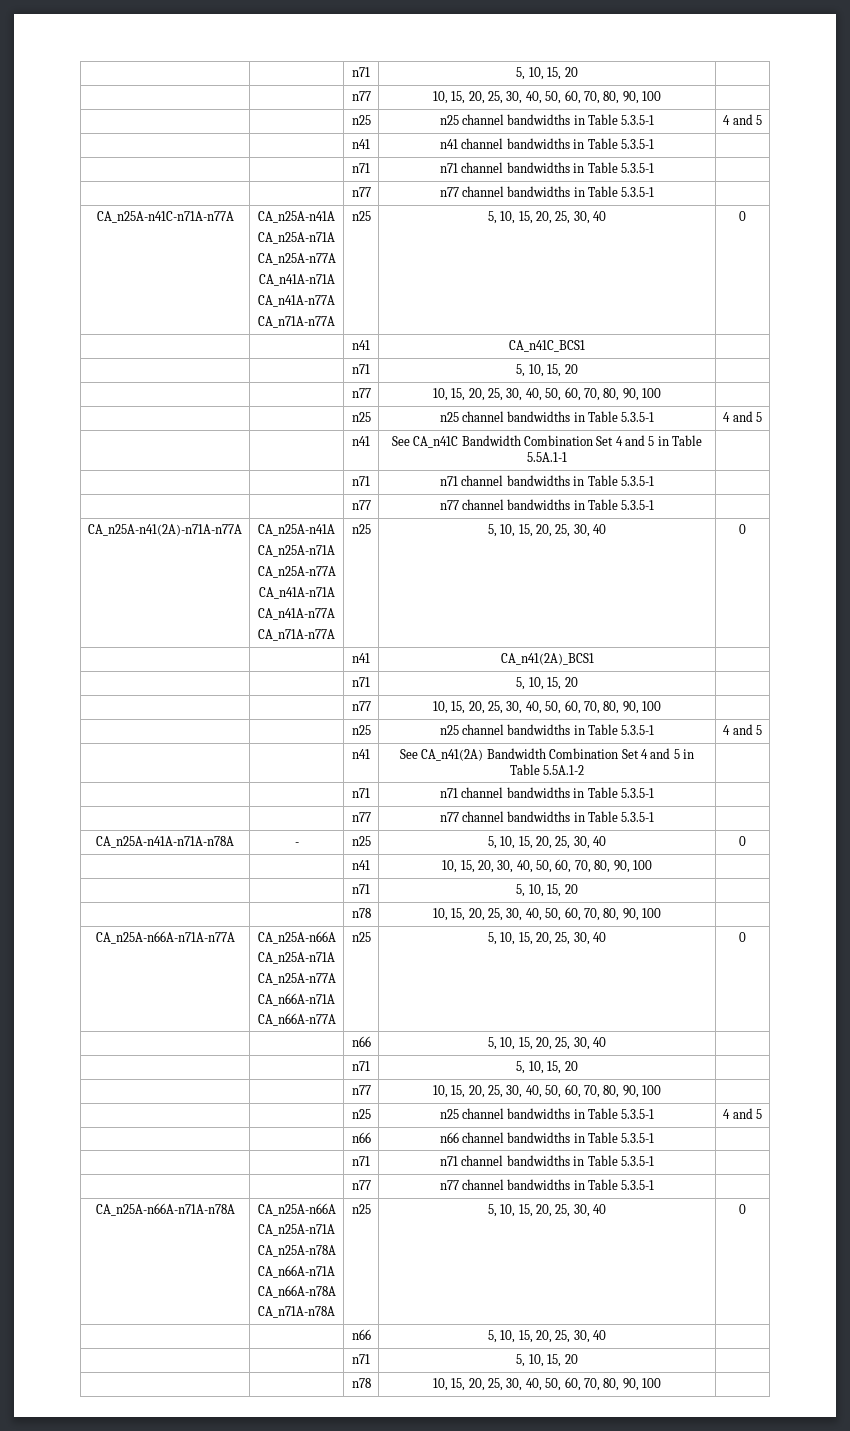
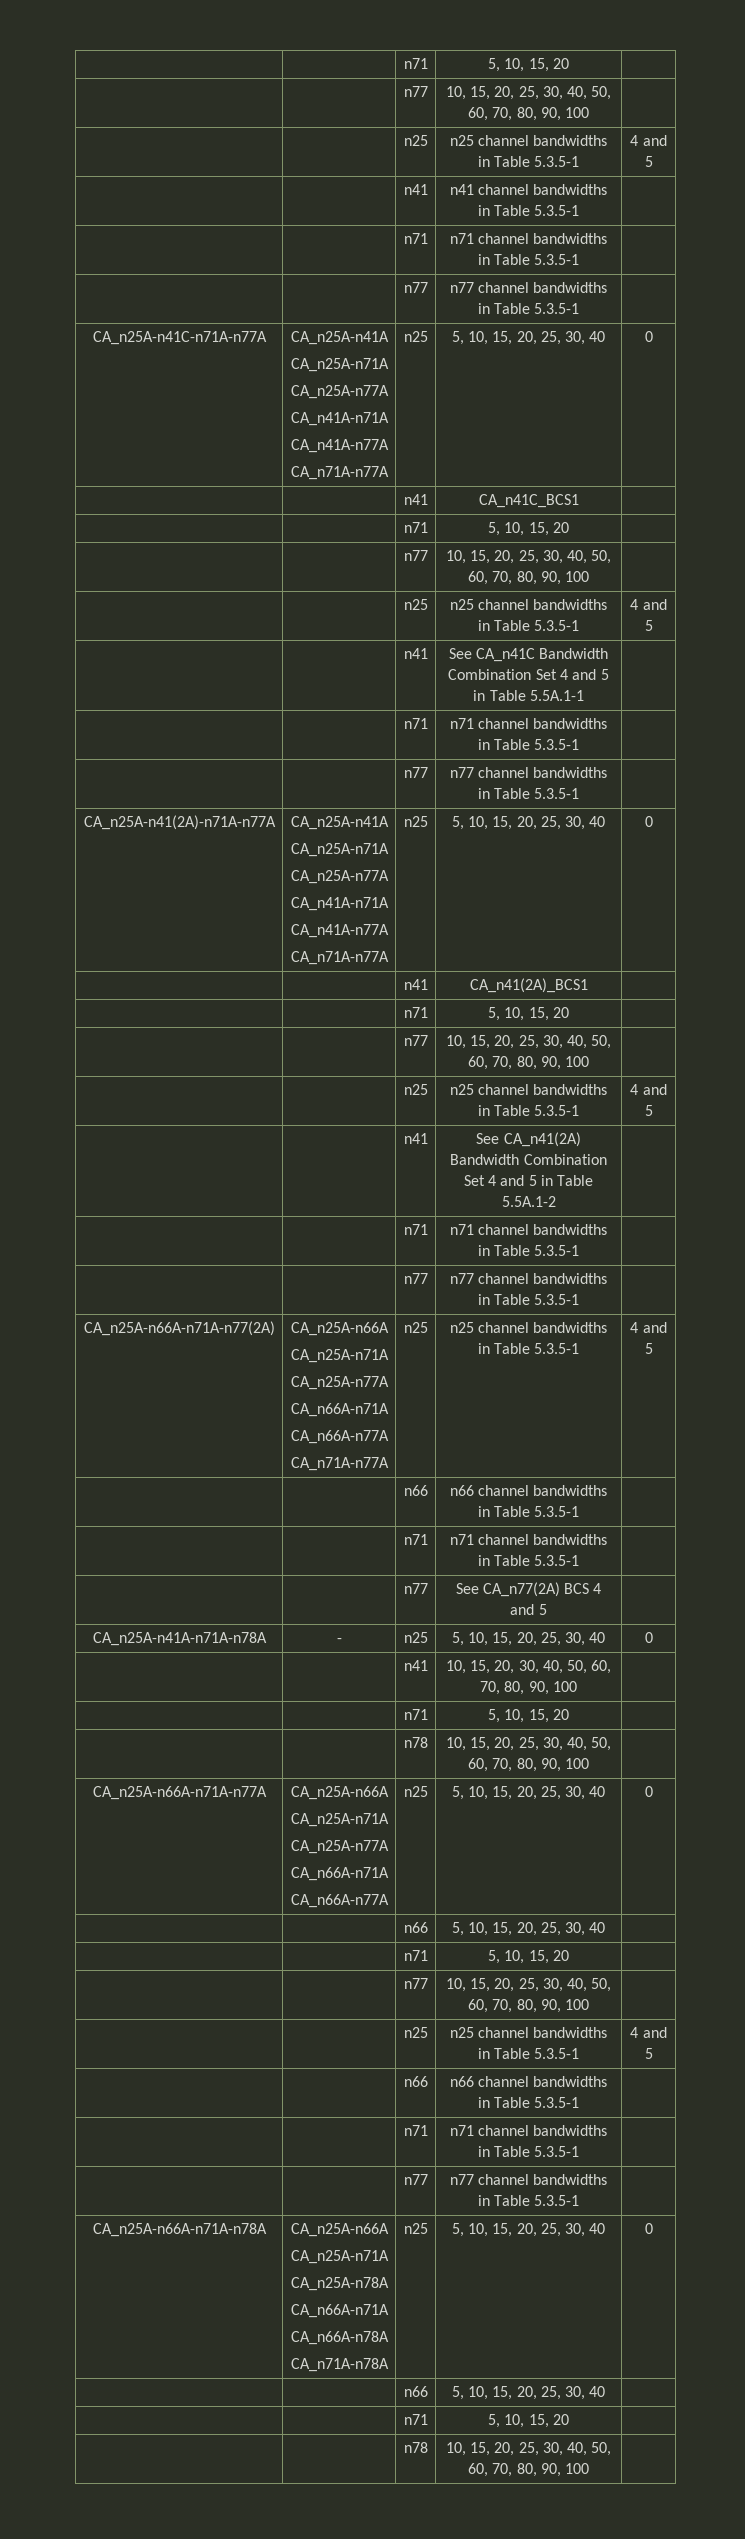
(655, 817) none -> [83,1321,275,1336] [290,1322,389,1336] [290,1349,389,1363] [290,1376,389,1390] [290,1403,389,1417] [290,1430,389,1444] [290,1457,389,1471] [403,1322,428,1333] [449,1322,608,1333] [477,1343,580,1354] [630,1322,667,1333] [644,1343,653,1354] [403,1485,428,1496] [449,1485,608,1496] [477,1506,580,1517] [403,1534,428,1545] [449,1534,608,1545] [477,1555,580,1566] [403,1583,428,1594] [455,1582,602,1597] [510,1604,547,1615] // CA_n25A-n66A-n71A-n77(2A) | CA_n25A-n66A // CA_n25A-n71A // CA_n25A-n77A // CA_n66A-n71A // CA_n66A-n77A // CA_n71A-n77A | n25 | n25 channel bandwidths in Table 5.3.5-1 | 4 and 5 // | | n66 | n66 channel bandwidths in Table 5.3.5-1 | // | | n71 | n71 channel bandwidths in Table 5.3.5-1 | // | | n77 | See CA_n77(2A) BCS 4 and 5 |

